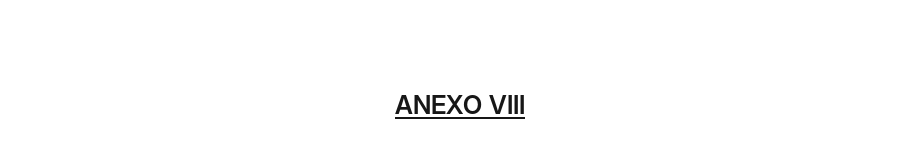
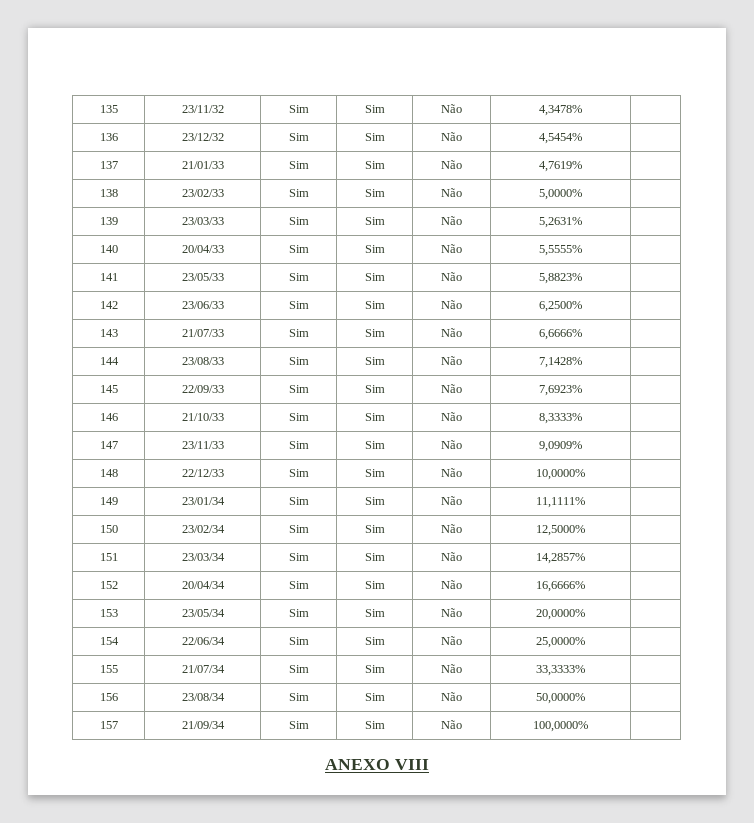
(395, 104) none -> [99,105,118,113] [181,105,224,113] [288,105,309,113] [364,105,385,113] [441,104,462,113] [539,105,582,116] [99,133,118,141] [181,133,224,141] [288,133,309,141] [364,133,385,141] [441,132,462,141] [539,133,582,144] [99,161,118,169] [181,161,224,169] [288,161,309,169] [364,161,385,169] [441,160,462,169] [539,161,582,172] [99,189,118,197] [181,189,224,197] [288,189,309,197] [364,189,385,197] [441,188,462,197] [539,189,582,200] [99,217,118,225] [181,217,224,225] [288,217,309,225] [364,217,385,225] [441,216,462,225] [539,217,582,228] [99,245,118,253] [181,245,224,253] [288,245,309,253] [364,245,385,253] [441,244,462,253] [539,245,582,256] [99,273,118,281] [181,273,224,281] [288,273,309,281] [364,273,385,281] [441,272,462,281] [539,273,582,284] [99,301,118,309] [181,301,224,309] [288,301,309,309] [364,301,385,309] [441,300,462,309] [539,301,582,312] [99,329,118,337] [181,329,224,337] [288,329,309,337] [364,329,385,337] [441,328,462,337] [539,329,582,340] [99,357,119,365] [181,357,224,365] [288,357,309,365] [364,357,385,365] [441,356,462,365] [539,357,582,368] [99,385,118,393] [181,385,224,393] [288,385,309,393] [364,385,385,393] [441,384,462,393] [539,385,582,396] [99,413,118,421] [181,413,224,421] [288,413,309,421] [364,413,385,421] [441,412,462,421] [539,413,582,424] [99,441,118,449] [181,441,224,449] [288,441,309,449] [364,441,385,449] [441,440,462,449] [539,441,582,452] [99,469,118,477] [181,469,224,477] [288,469,309,477] [364,469,385,477] [441,468,462,477] [536,469,585,480] [99,497,118,505] [181,497,225,505] [288,497,309,505] [364,497,385,505] [441,496,462,505] [536,497,585,508] [99,525,118,533] [181,525,225,533] [288,525,309,533] [364,525,385,533] [441,524,462,533] [536,525,585,536] [99,553,118,561] [181,553,225,561] [288,553,309,561] [364,553,385,561] [441,552,462,561] [536,553,585,564] [99,581,118,589] [181,581,225,589] [288,581,309,589] [364,581,385,589] [441,580,462,589] [536,581,585,592] [99,609,118,617] [181,609,225,617] [288,609,309,617] [364,609,385,617] [441,608,462,617] [536,609,585,620] [99,637,119,645] [181,637,225,645] [288,637,309,645] [364,637,385,645] [441,636,462,645] [536,637,585,648] [99,665,118,673] [181,665,225,673] [288,665,309,673] [364,665,385,673] [441,664,462,673] [536,665,585,676] [99,693,118,701] [181,693,225,701] [288,693,309,701] [364,693,385,701] [441,692,462,701] [536,693,585,704] [99,721,118,729] [181,721,225,729] [288,721,309,729] [364,721,385,729] [441,720,462,729] [533,721,588,732] 135 | 23/11/32 | Sim | Sim | Não | 4,3478% | // 136 | 23/12/32 | Sim | Sim | Não | 4,5454% | // 137 | 21/01/33 | Sim | Sim | Não | 4,7619% | // 138 | 23/02/33 | Sim | Sim | Não | 5,0000% | // 139 | 23/03/33 | Sim | Sim | Não | 5,2631% | // 140 | 20/04/33 | Sim | Sim | Não | 5,5555% | // 141 | 23/05/33 | Sim | Sim | Não | 5,8823% | // 142 | 23/06/33 | Sim | Sim | Não | 6,2500% | // 143 | 21/07/33 | Sim | Sim | Não | 6,6666% | // 144 | 23/08/33 | Sim | Sim | Não | 7,1428% | // 145 | 22/09/33 | Sim | Sim | Não | 7,6923% | // 146 | 21/10/33 | Sim | Sim | Não | 8,3333% | // 147 | 23/11/33 | Sim | Sim | Não | 9,0909% | // 148 | 22/12/33 | Sim | Sim | Não | 10,0000% | // 149 | 23/01/34 | Sim | Sim | Não | 11,1111% | // 150 | 23/02/34 | Sim | Sim | Não | 12,5000% | // 151 | 23/03/34 | Sim | Sim | Não | 14,2857% | // 152 | 20/04/34 | Sim | Sim | Não | 16,6666% | // 153 | 23/05/34 | Sim | Sim | Não | 20,0000% | // 154 | 22/06/34 | Sim | Sim | Não | 25,0000% | // 155 | 21/07/34 | Sim | Sim | Não | 33,3333% | // 156 | 23/08/34 | Sim | Sim | Não | 50,0000% | // 157 | 21/09/34 | Sim | Sim | Não | 100,0000% | //

